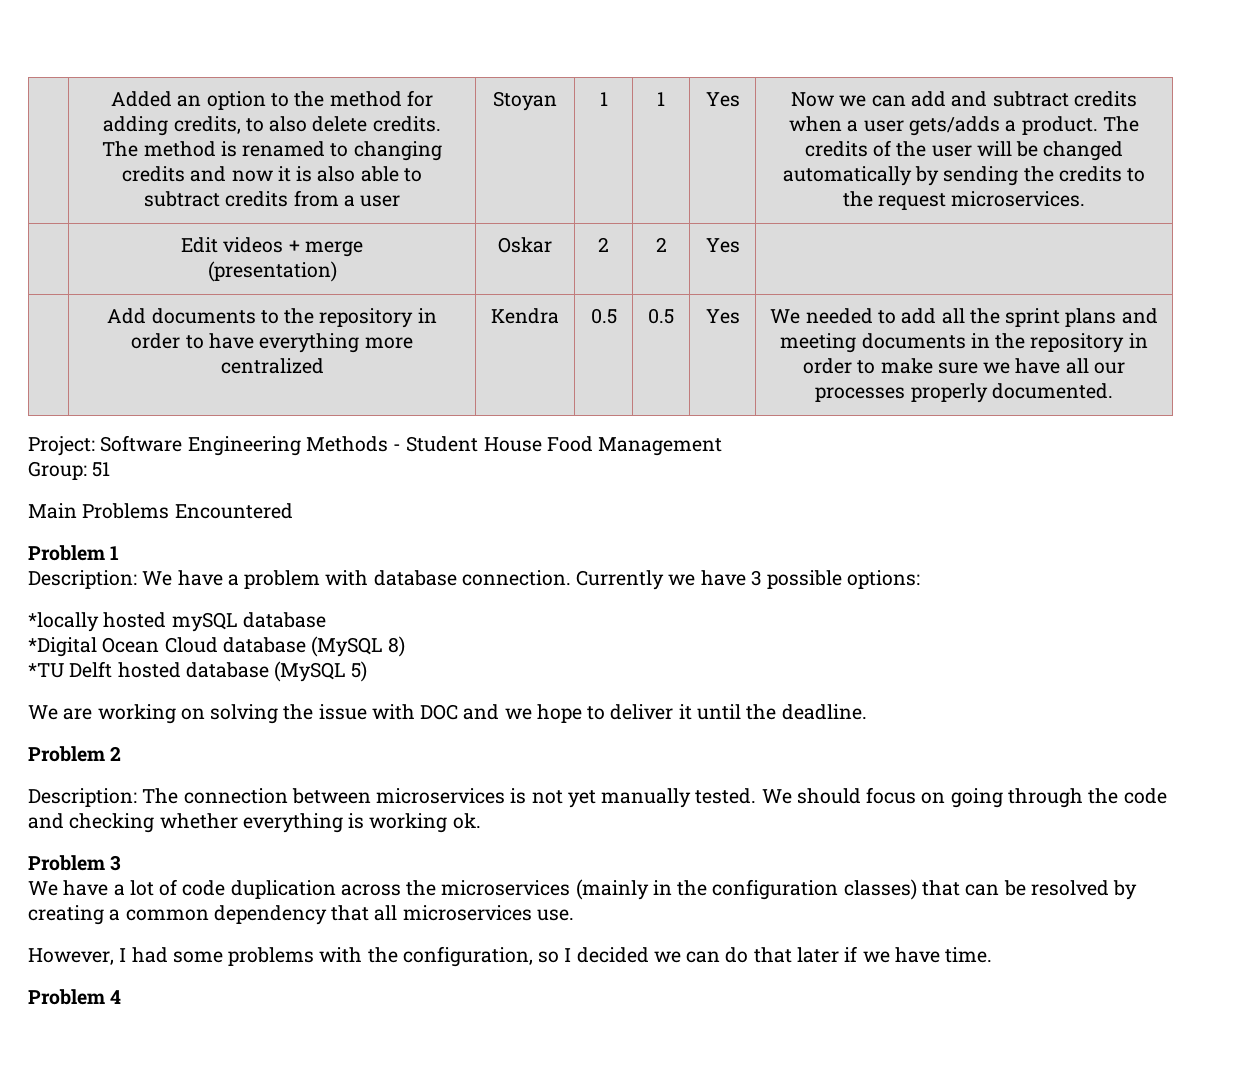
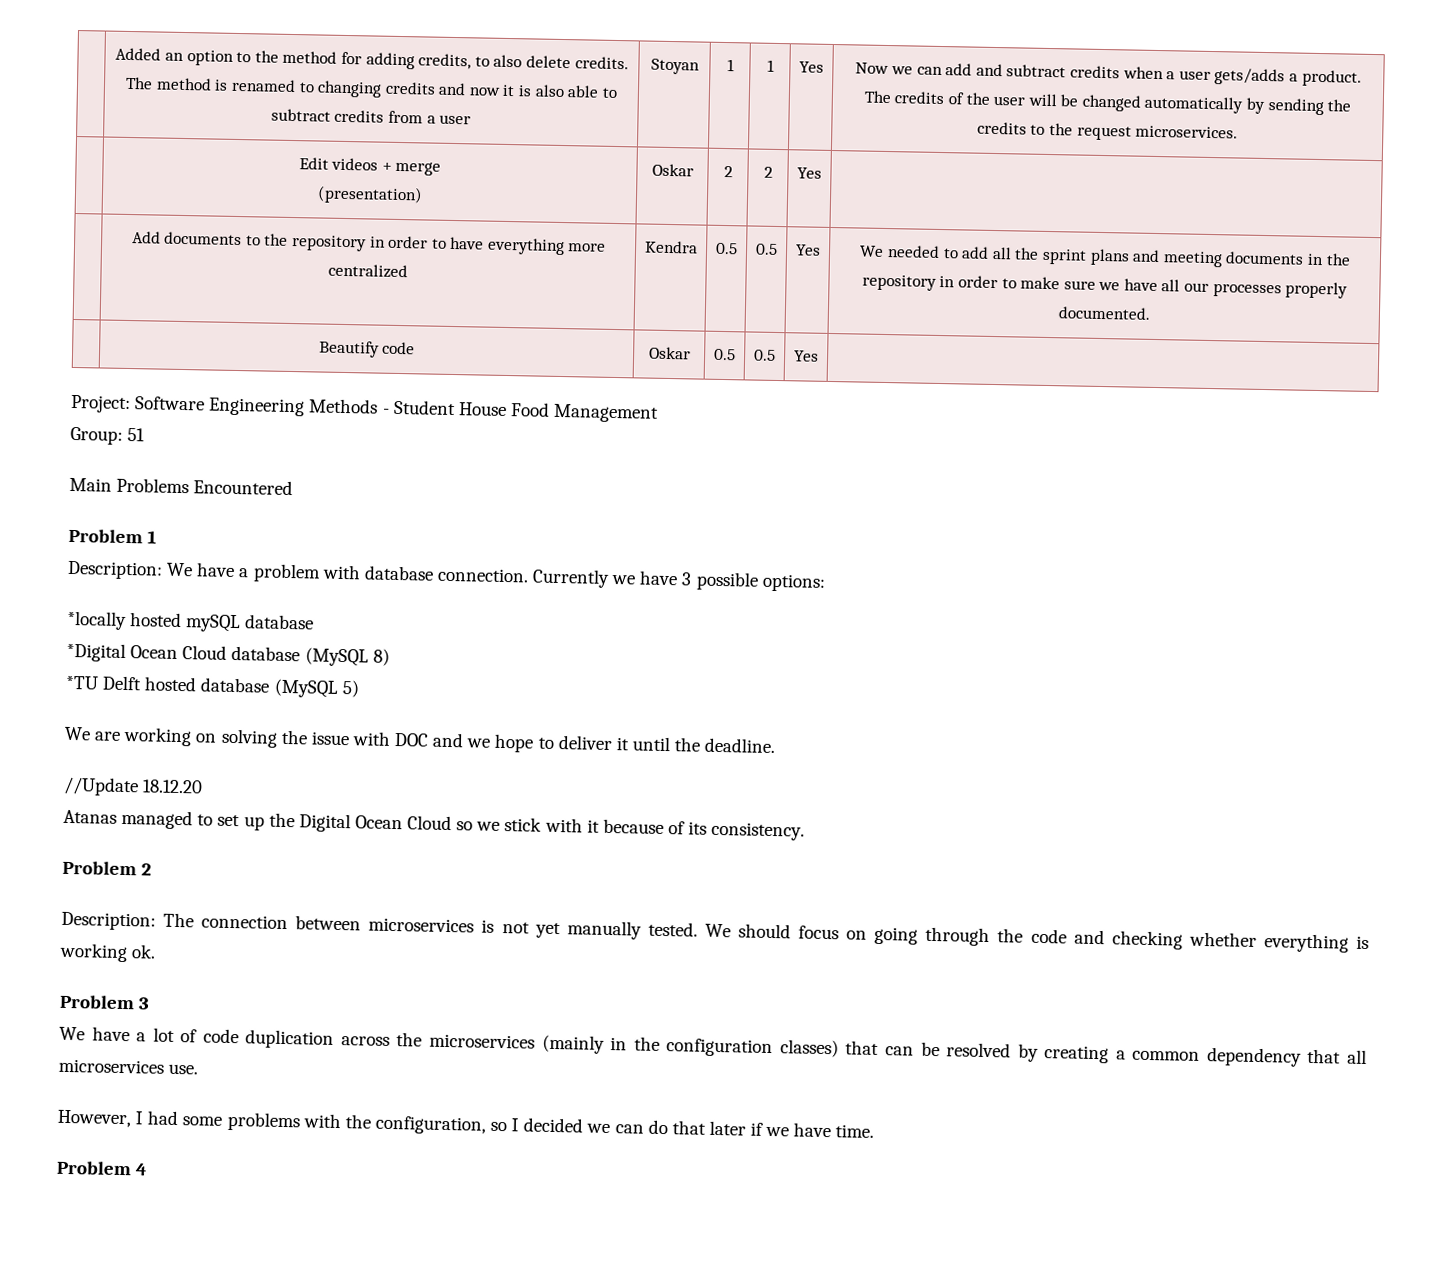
(1113, 391) none -> [318,340,416,358] [648,346,691,360] [714,348,736,361] [754,349,776,361] [794,350,819,362] // | Beautify code | Oskar | 0.5 | 0.5 | Yes |
(867, 712) none -> [63,776,204,797] [63,809,806,841] // //Update 18.12.20 // Atanas managed to set up the Digital Ocean Cloud so we stick with it because of its consistency.

